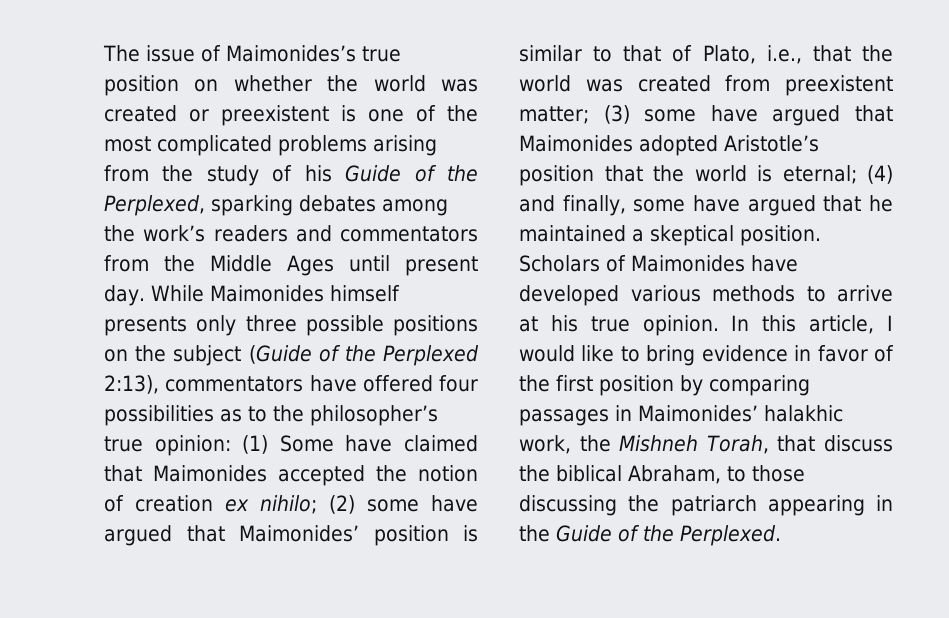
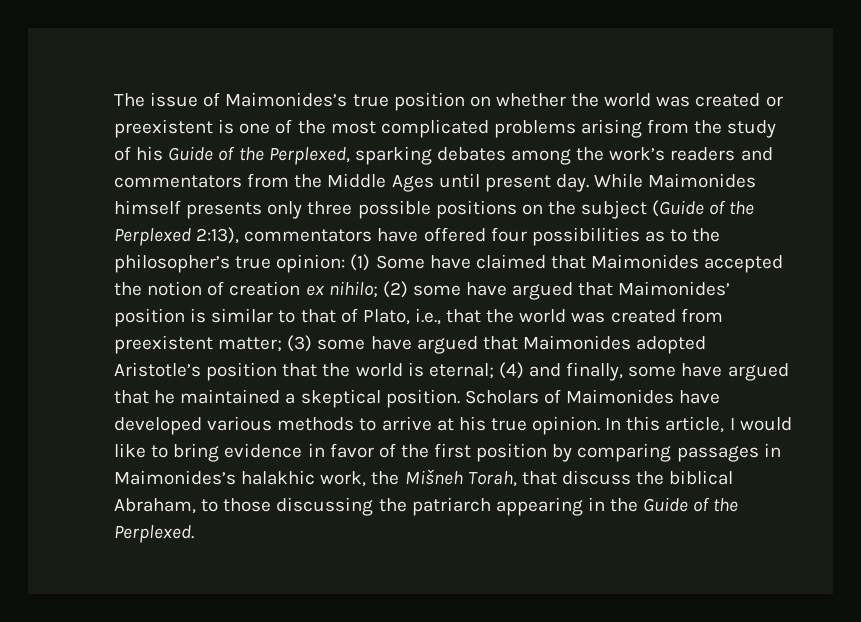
[638,405,758,422] Maimonides’ -> [114,470,236,485] Maimonides’s
[619,435,699,452] Mishneh -> [404,469,463,485] Mišneh

